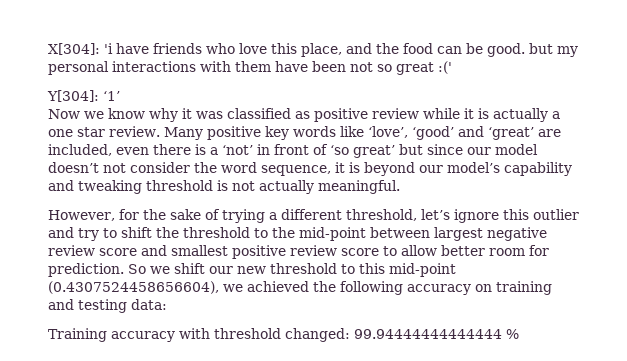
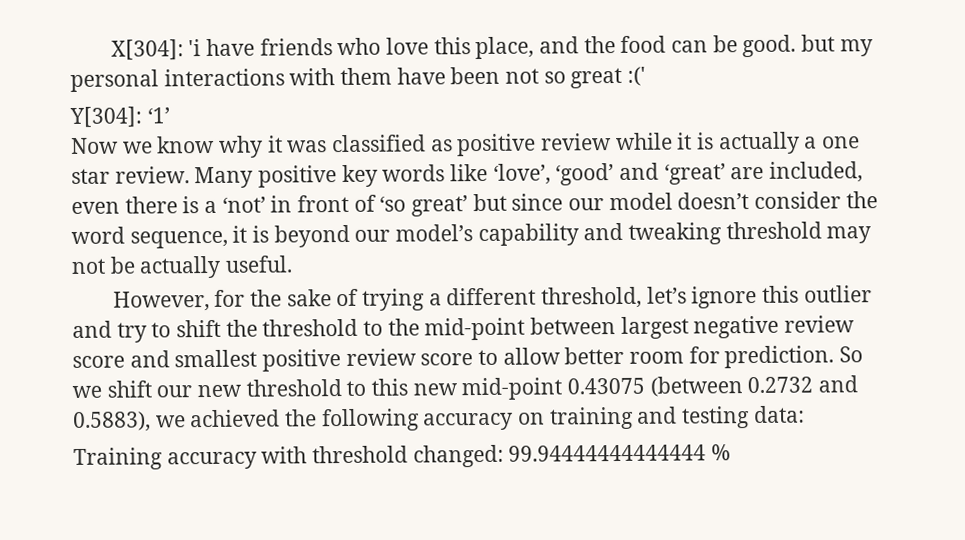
[103,163,126,173] not -> (750, 201) none
[217,180,400,194] is not actually meaningful. -> [826,226,872,244] [71,255,294,279] may not be actually useful.
[389,263,456,277] [48,281,219,294] mid-point (0.4307524458656604), -> [412,375,859,401] [73,411,151,433] new mid-point 0.43075 (between 0.2732 and 0.5883),

